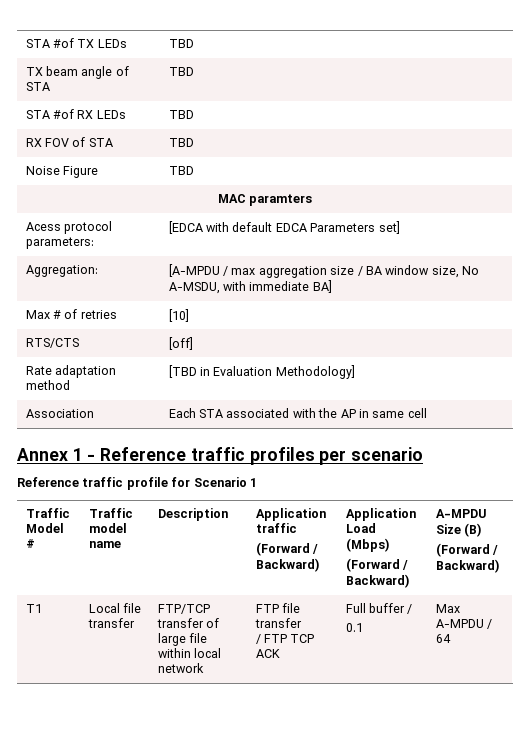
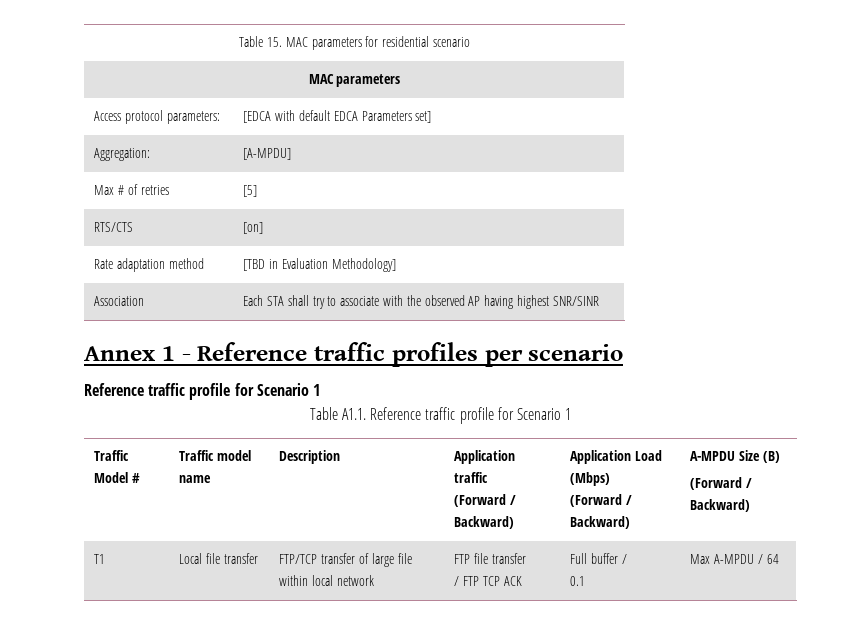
[25,38,127,48] [168,39,194,48] [25,66,129,79] [25,82,50,91] [168,67,194,76] [25,109,126,119] [168,110,194,119] [25,137,113,147] [168,138,194,147] [25,166,99,178] [168,166,194,175] [217,194,313,206] [25,222,61,231] STA #of TX LEDs | TBD // TX beam angle of STA | TBD // STA #of RX LEDs | TBD // RX FOV of STA | TBD // Noise Figure | TBD // MAC paramters // Acess -> [239,36,470,50] [308,74,401,87] [94,111,122,121] Table 15. MAC parameters for residential scenario // MAC parameters // Access
[168,264,480,278] [168,280,332,294] [A-MPDU / max aggregation size / BA window size, No A-MSDU, with immediate BA] -> [243,148,292,160] [A-MPDU]
[168,309,189,322] [10] -> [243,185,258,197] [5]
[168,337,193,350] [off] -> [243,222,264,234] [on]
[226,408,427,418] associated with the AP in same cell -> [287,295,599,309] shall try to associate with the observed AP having highest SNR/SINR
(257, 482) none -> [309,407,572,424] // Table A1.1. Reference traffic profile for Scenario 1

